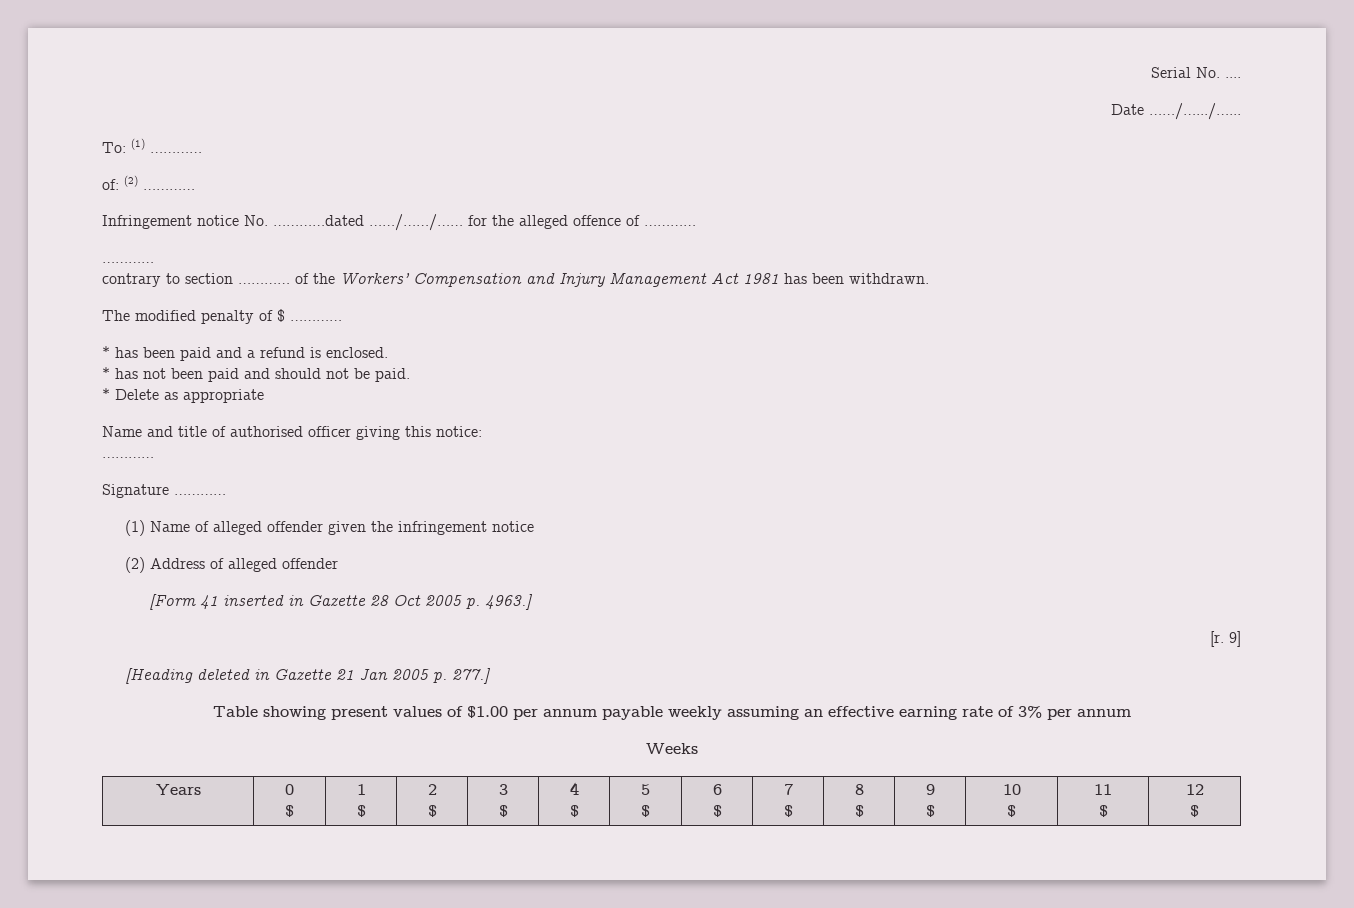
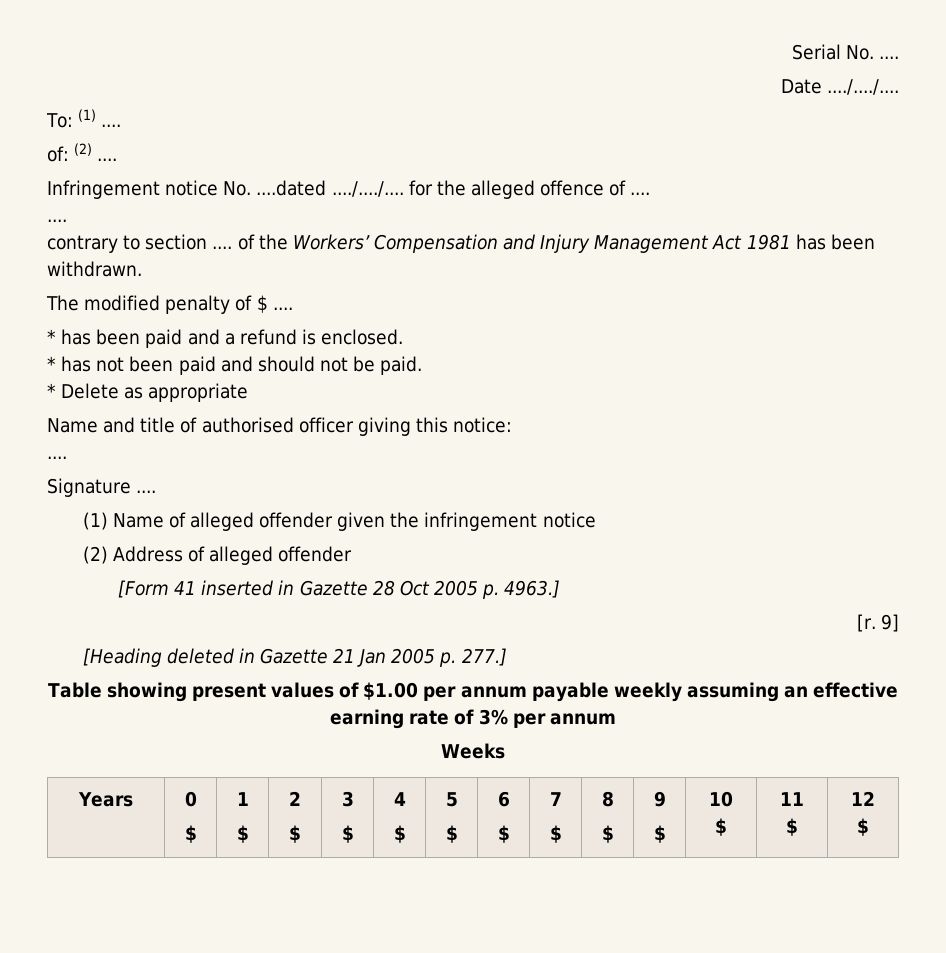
[1149,103,1241,120] ……/….../…... -> [827,79,899,95] ..../..../....
[150,152,202,153] ………… -> [101,124,122,127] ....
[143,189,195,190] ………… -> [97,158,118,161] ....
[273,214,463,231] …………dated ……/……/…… -> [256,180,404,197] ....dated ..../..../....
[644,225,696,226] [102,262,154,263] ………… // ………… -> [630,192,651,195] [47,219,67,222] .... // ....
[238,283,290,284] ………… -> [212,246,233,249] ....
[290,320,342,321] ………… -> [272,307,293,310] ....
[102,457,154,458] ………… -> [47,456,67,459] ....
[174,494,226,495] ………… -> [136,490,157,493] ....

